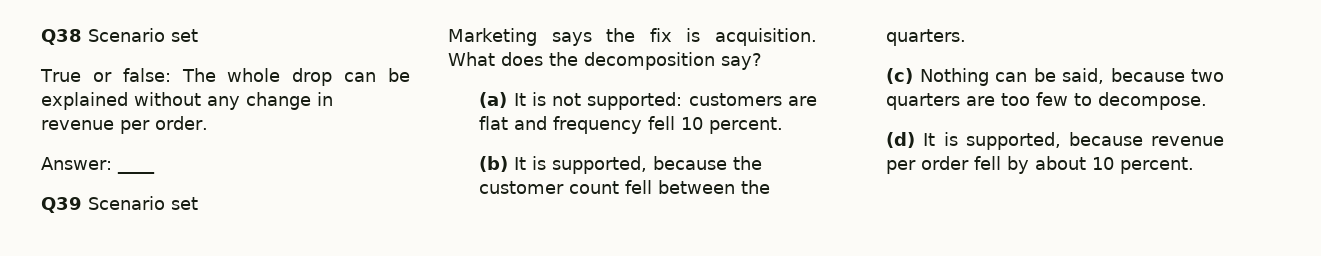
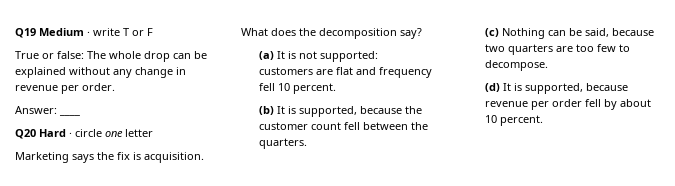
[41,28,198,45] Q38 Scenario set -> [15,28,153,38] Q19 Medium · write T or F
[41,196,198,213] Q39 Scenario set -> [15,129,153,139] Q20 Hard · circle one letter

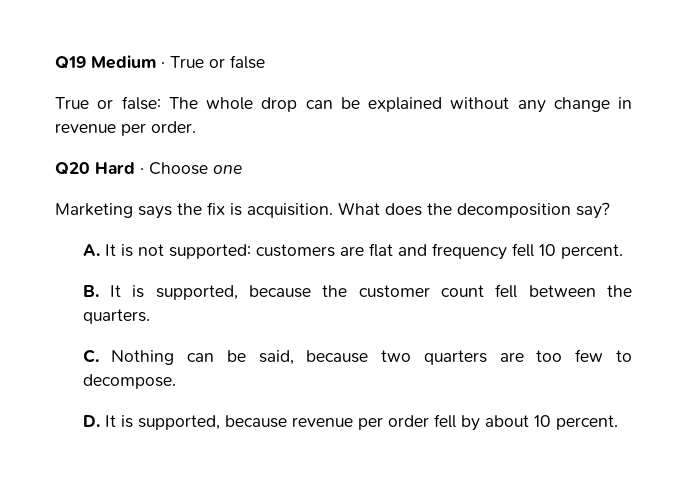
[93,28,153,36] write T or F -> [170,55,265,69] True or false
[15,106,57,114] [59,114,80,116] // Answer: ____ -> (196, 127) none
[75,129,102,137] circle -> [149,162,208,175] Choose
[125,129,153,137] letter -> (242, 169) none
[258,51,274,60] (a) -> [82,244,100,256] A.
[258,106,274,115] (b) -> [82,285,99,297] B.
[484,28,499,37] (c) -> [82,349,99,363] C.
[484,83,500,92] (d) -> [82,415,100,427] D.

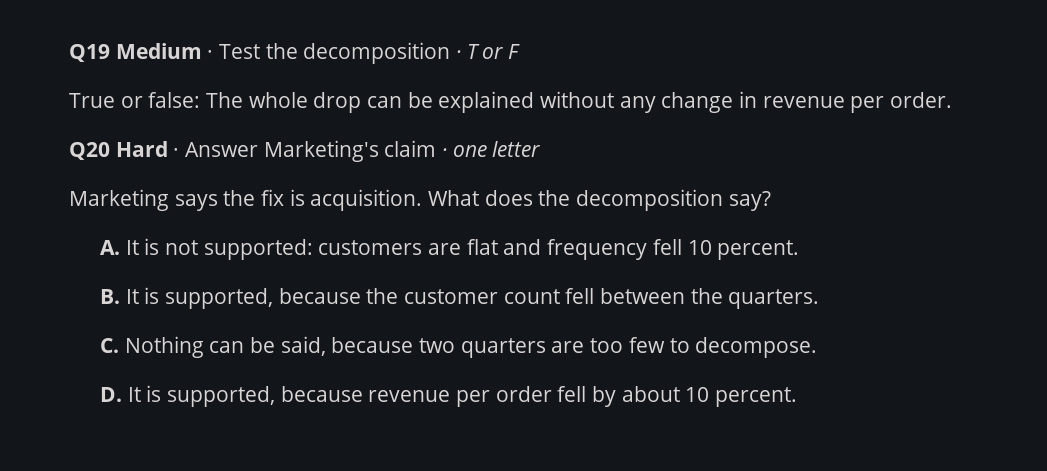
[170,55,265,69] True or false -> [219,42,521,64] Test the decomposition · T or F
[149,162,208,175] Choose -> [185,140,448,162] Answer Marketing's claim ·
(242, 169) none -> [492,141,541,157] letter

